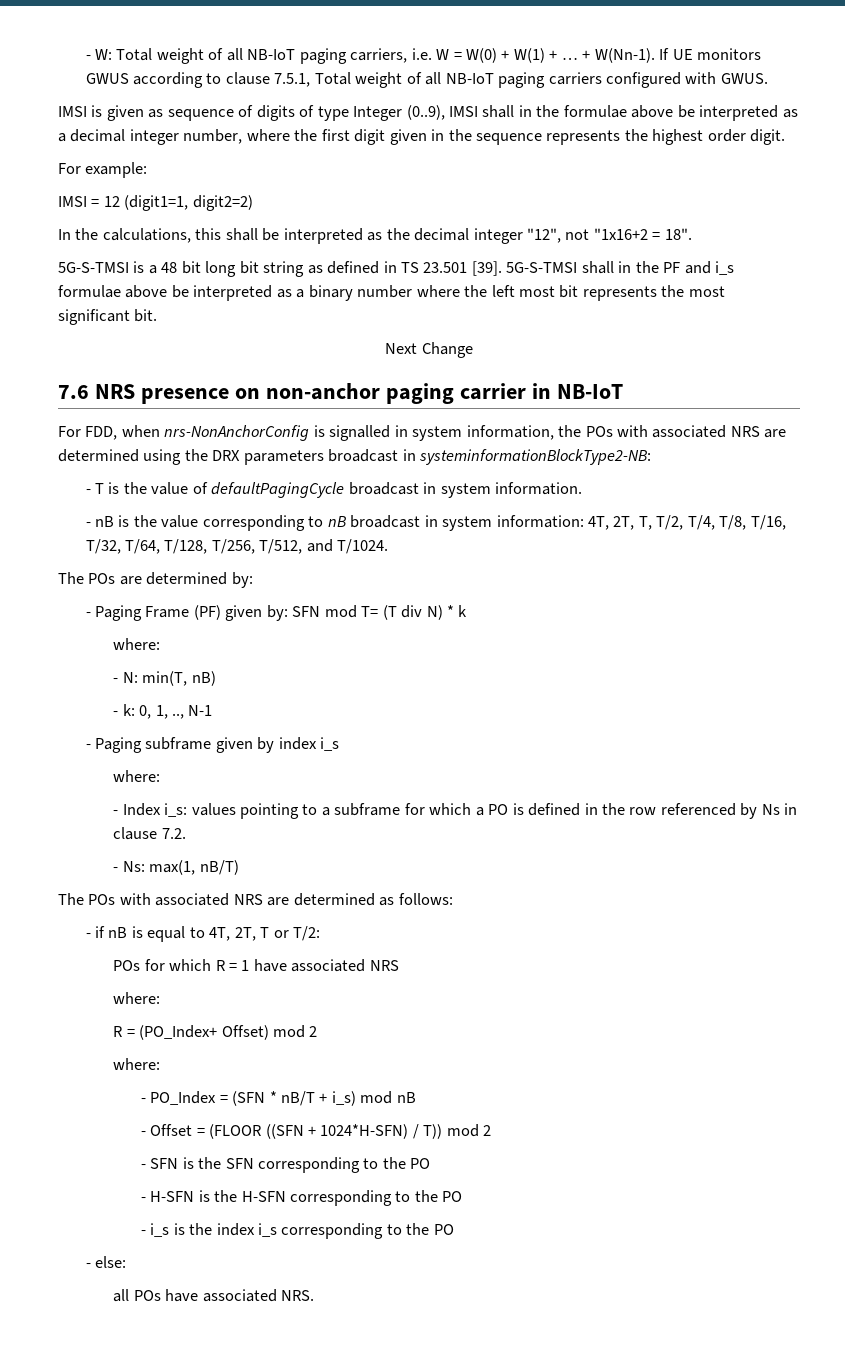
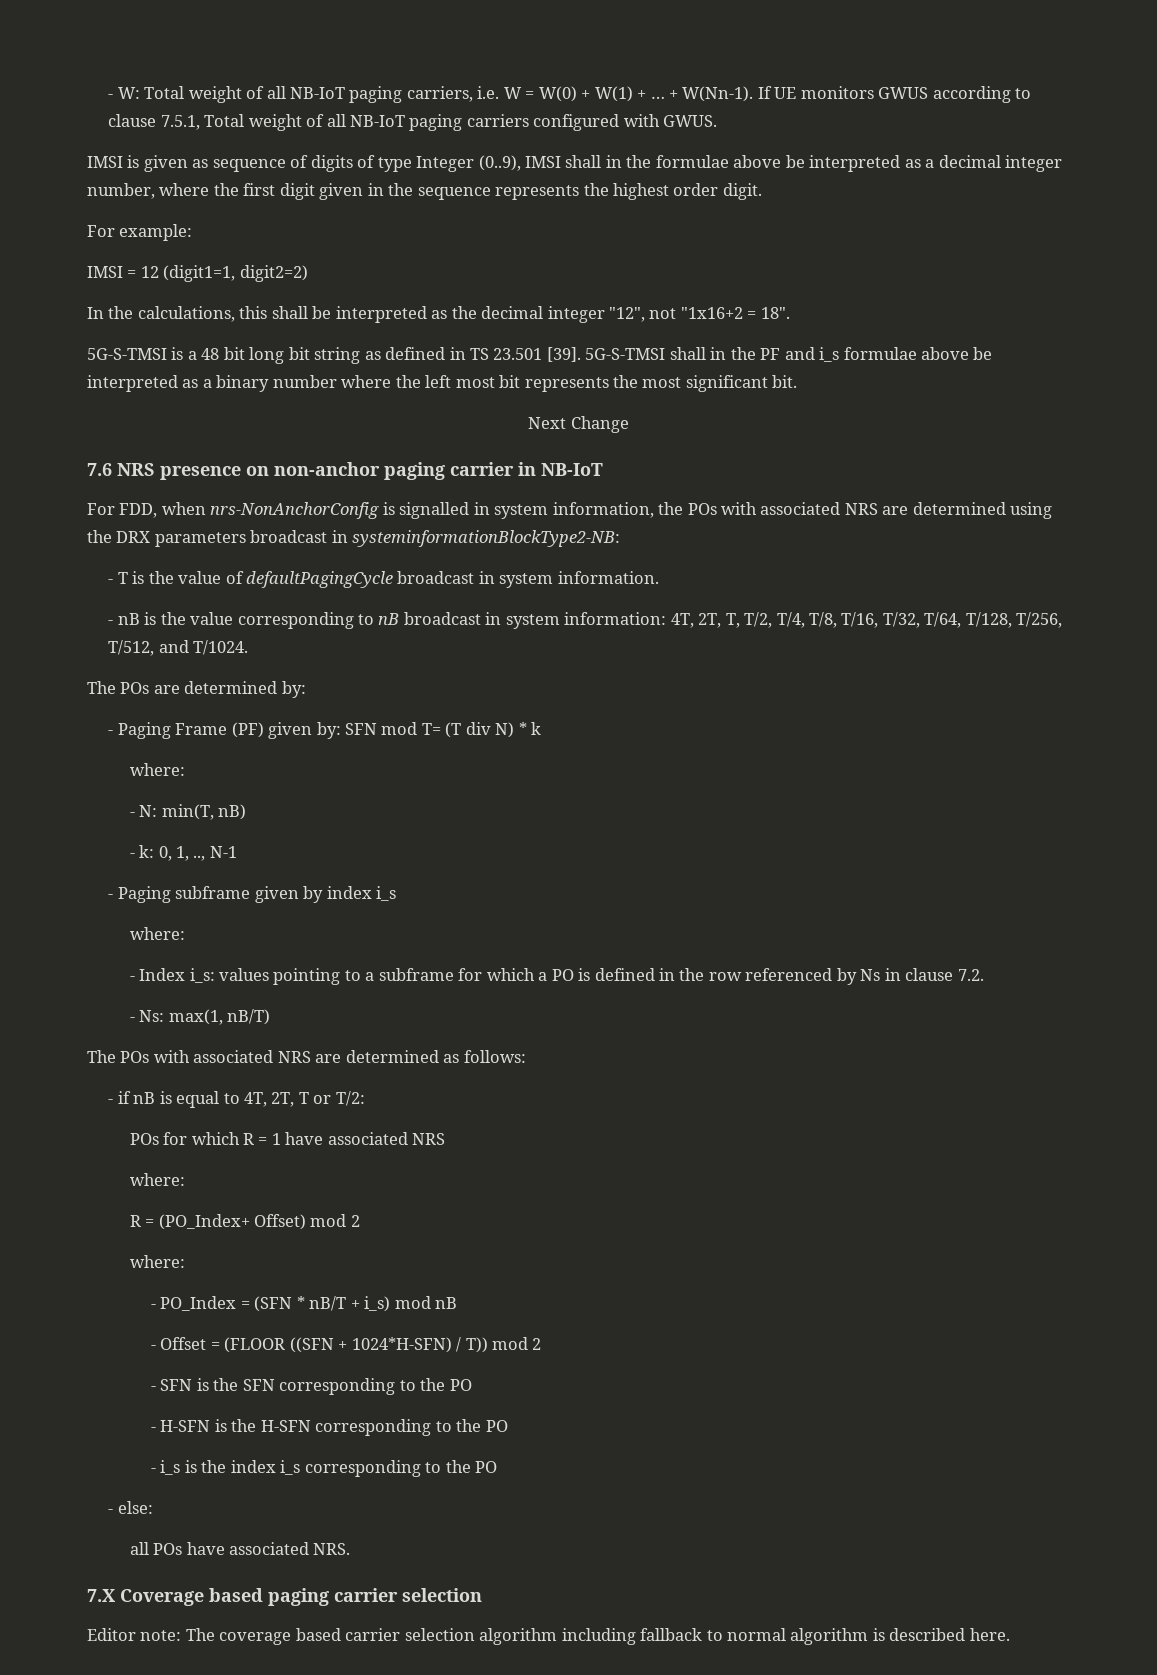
(314, 1295) none -> [87,1588,482,1606] [87,1628,1010,1645] // 7.X Coverage based paging carrier selection // Editor note: The coverage based carrier selection algorithm including fallback to normal algorithm is described here.

